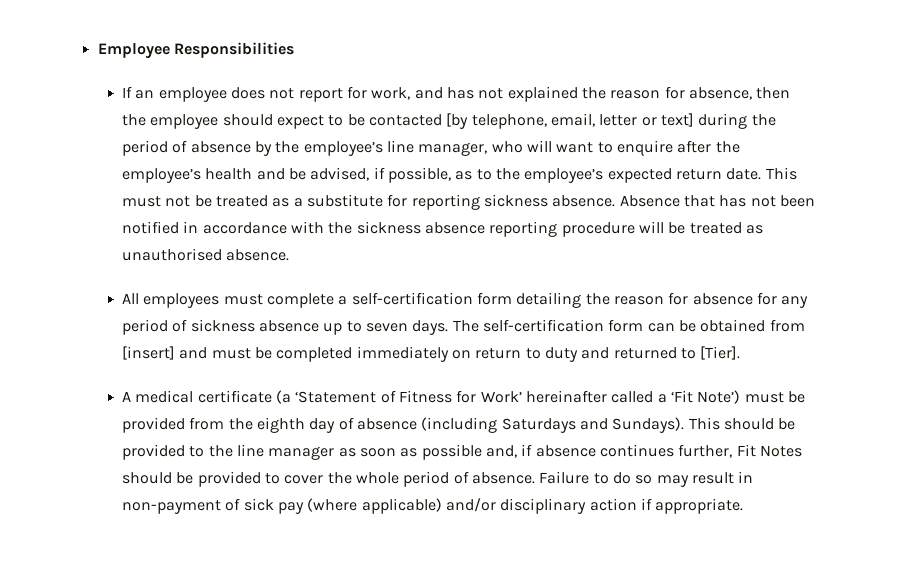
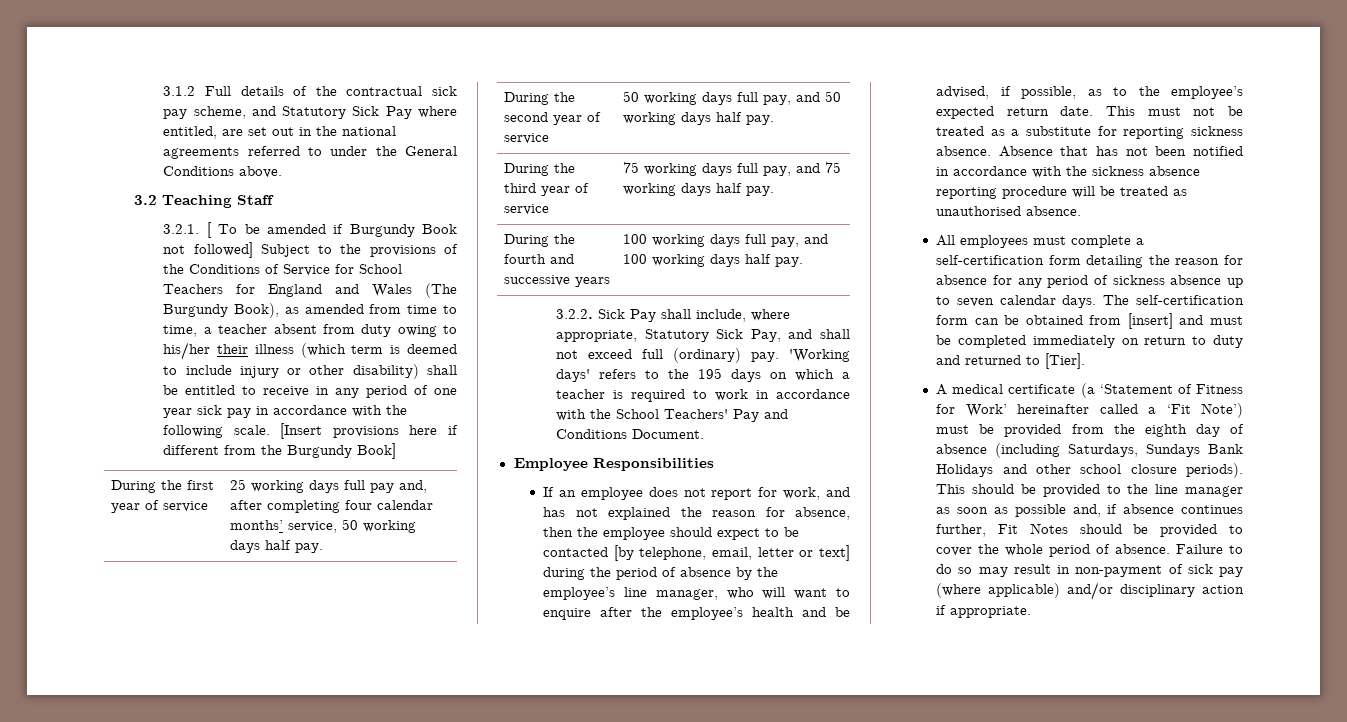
(97, 51) none -> [163,86,458,96] [163,106,457,119] [163,126,397,139] [163,146,457,159] [163,166,283,178] [133,195,274,208] [163,222,457,238] [163,242,458,258] [163,264,403,276] [163,283,458,298] [163,303,457,318] [163,324,457,337] [163,342,457,360] [163,364,457,379] [163,385,457,398] [163,405,408,418] [163,423,458,439] [163,443,397,459] [110,480,214,493] [110,500,208,513] [229,479,427,493] [229,500,433,513] [229,519,416,533] [229,540,323,553] [503,92,575,105] [503,112,601,125] [503,133,549,144] [622,91,841,105] [622,112,774,125] [503,163,575,176] [503,183,589,196] [503,204,549,215] [622,162,841,176] [622,183,774,196] [503,234,575,247] [503,254,574,264] [503,275,610,287] [622,234,828,247] [622,254,803,267] [556,309,791,322] [556,329,850,342] [556,348,850,363] [556,368,850,382] [556,389,850,402] [556,409,789,422] [556,429,705,439] 3.1.2 Full details of the contractual sick pay scheme, and Statutory Sick Pay where entitled, are set out in the national agreements referred to under the General Conditions above. // 3.2 Teaching Staff // 3.2.1. [ To be amended if Burgundy Book not followed] Subject to the provisions of the Conditions of Service for School Teachers for England and Wales (The Burgundy Book), as amended from time to time, a teacher absent from duty owing to his/her their illness (which term is deemed to include injury or other disability) shall be entitled to receive in any period of one year sick pay in accordance with the following scale. [Insert provisions here if different from the Burgundy Book] // During the first year of service | 25 working days full pay and, after completing four calendar months’ service, 50 working days half pay. // During the second year of service | 50 working days full pay, and 50 working days half pay. // During the third year of service | 75 working days full pay, and 75 working days half pay. // During the fourth and successive years | 100 working days full pay, and 100 working days half pay. // 3.2.2. Sick Pay shall include, where appropriate, Statutory Sick Pay, and shall not exceed full (ordinary) pay. 'Working days' refers to the 195 days on which a teacher is required to work in accordance with the School Teachers' Pay and Conditions Document. //
(408, 327) none -> [999,295,1056,305] calendar
[501,417,685,433] Saturdays and Sundays). -> [1068,444,1243,457] [936,463,1243,478] Saturdays, Sundays Bank Holidays and other school closure periods).

